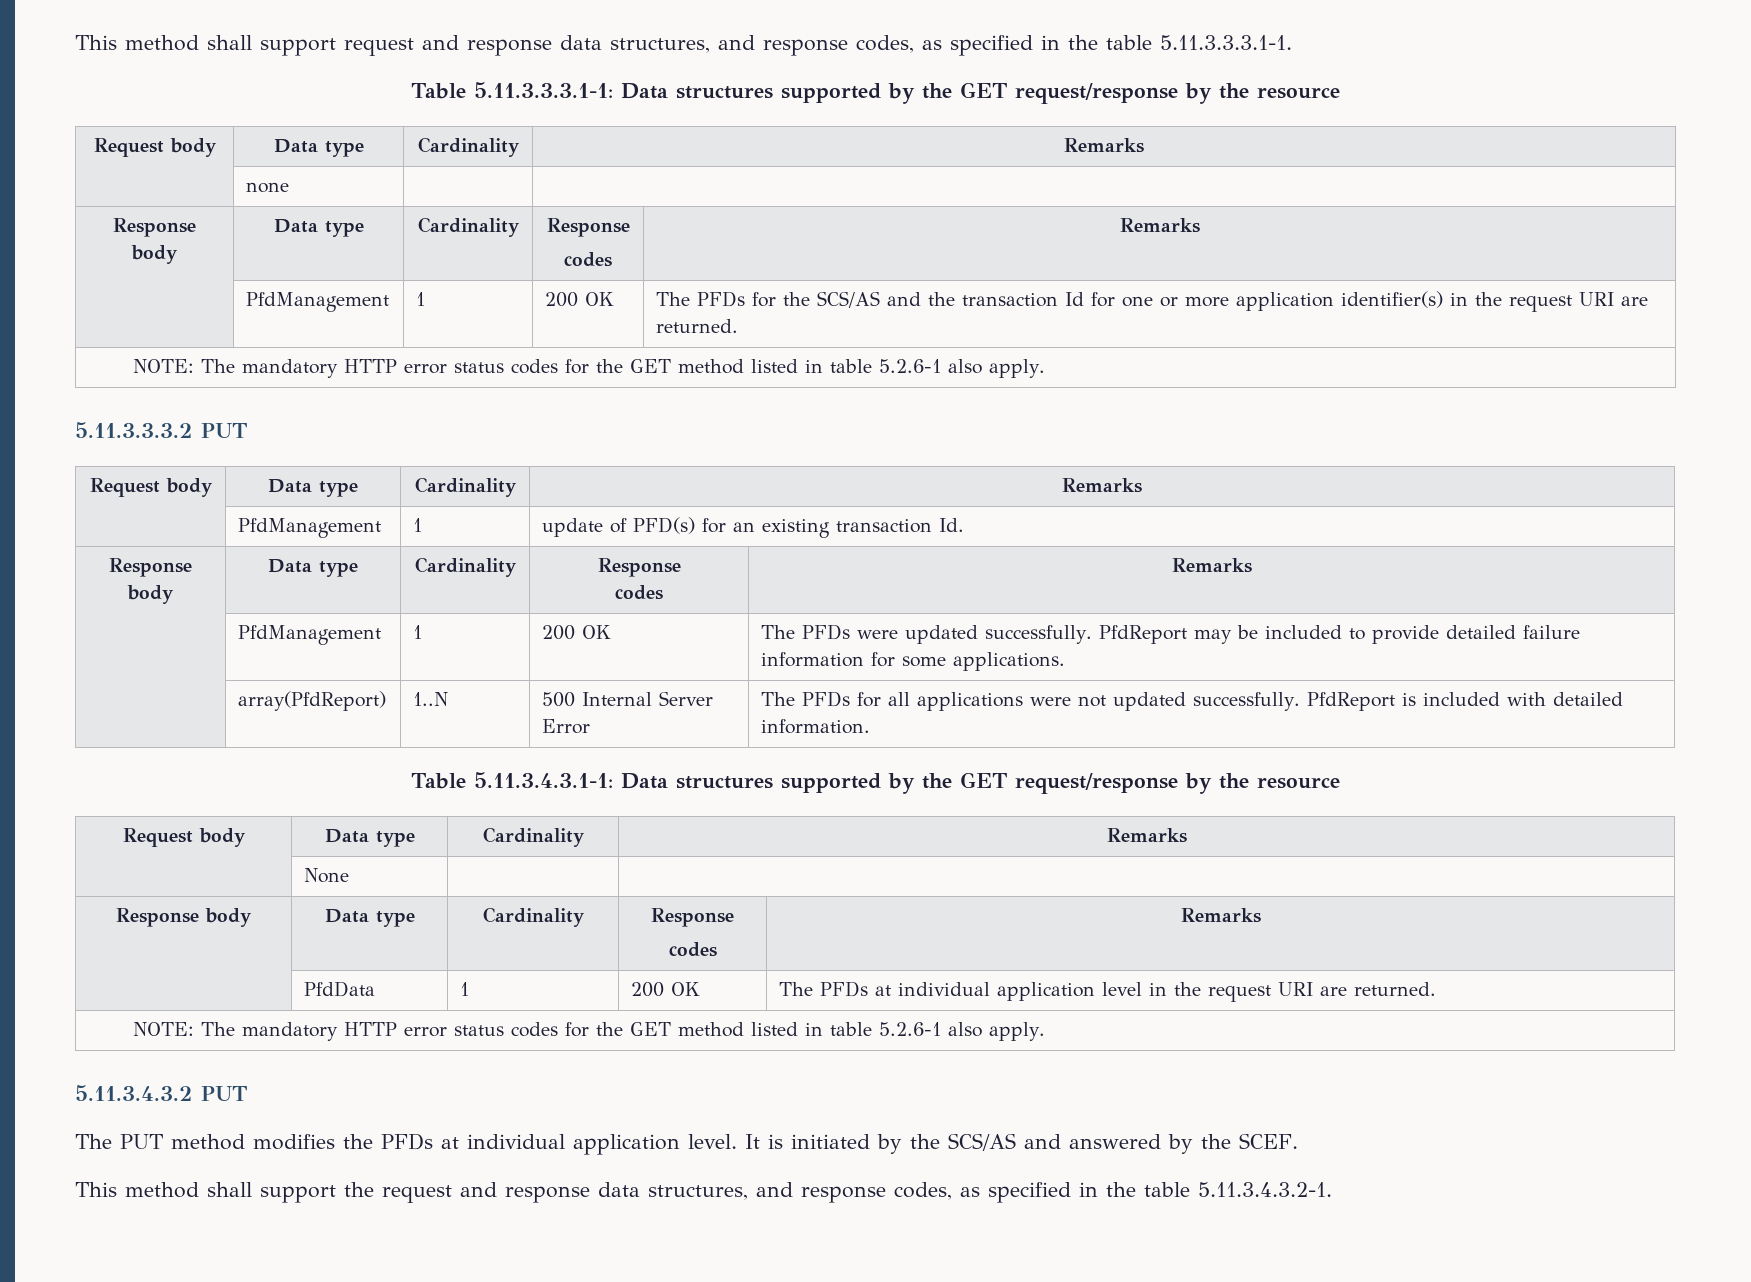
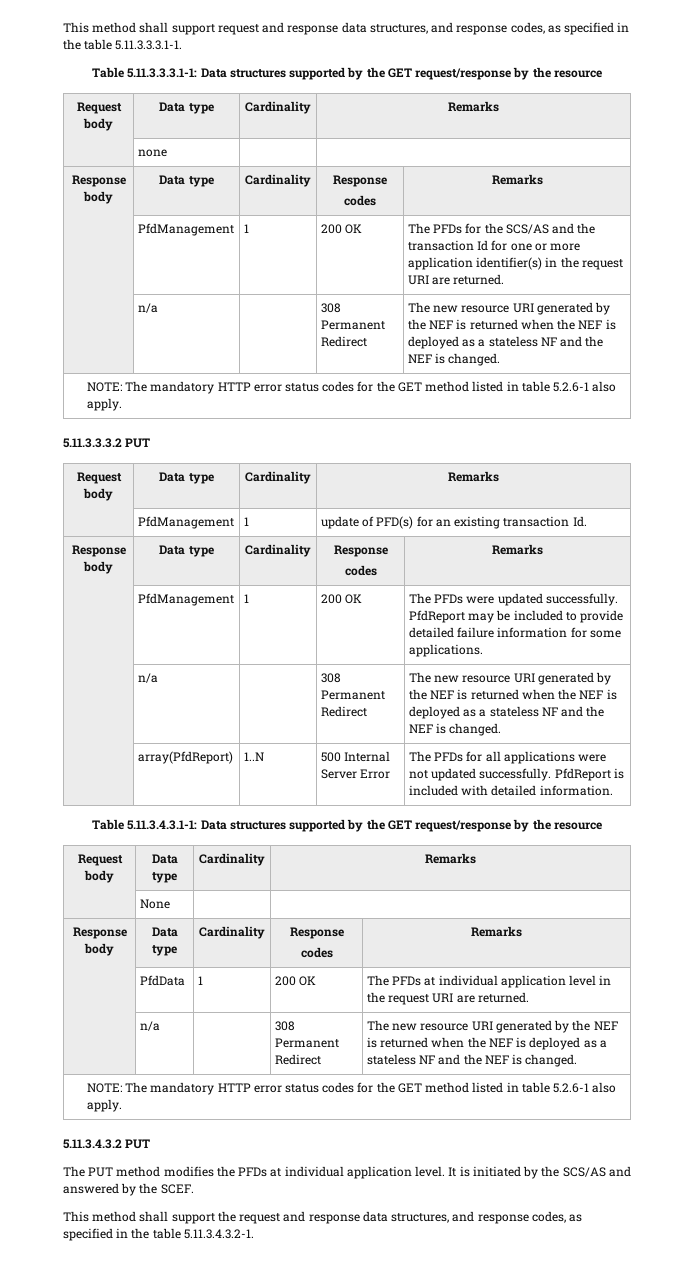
(739, 326) none -> [137,303,158,313] [320,303,341,313] [320,320,385,330] [320,336,367,347] [407,302,611,315] [407,319,616,330] [407,336,604,349] [407,353,501,366] // | n/a | | 308 Permanent Redirect | The new resource URI generated by the NEF is returned when the NEF is deployed as a stateless NF and the NEF is changed.
(1066, 661) none -> [137,673,158,683] [320,673,341,683] [320,690,385,700] [320,706,367,717] [408,672,612,685] [408,689,617,700] [408,706,605,719] [408,723,502,736] // | n/a | | 308 Permanent Redirect | The new resource URI generated by the NEF is returned when the NEF is deployed as a stateless NF and the NEF is changed.
(1437, 989) none -> [139,1021,160,1031] [274,1021,295,1031] [274,1038,339,1048] [274,1054,321,1065] [366,1020,618,1033] [366,1037,607,1050] [366,1054,578,1067] // | n/a | | 308 Permanent Redirect | The new resource URI generated by the NEF is returned when the NEF is deployed as a stateless NF and the NEF is changed.

